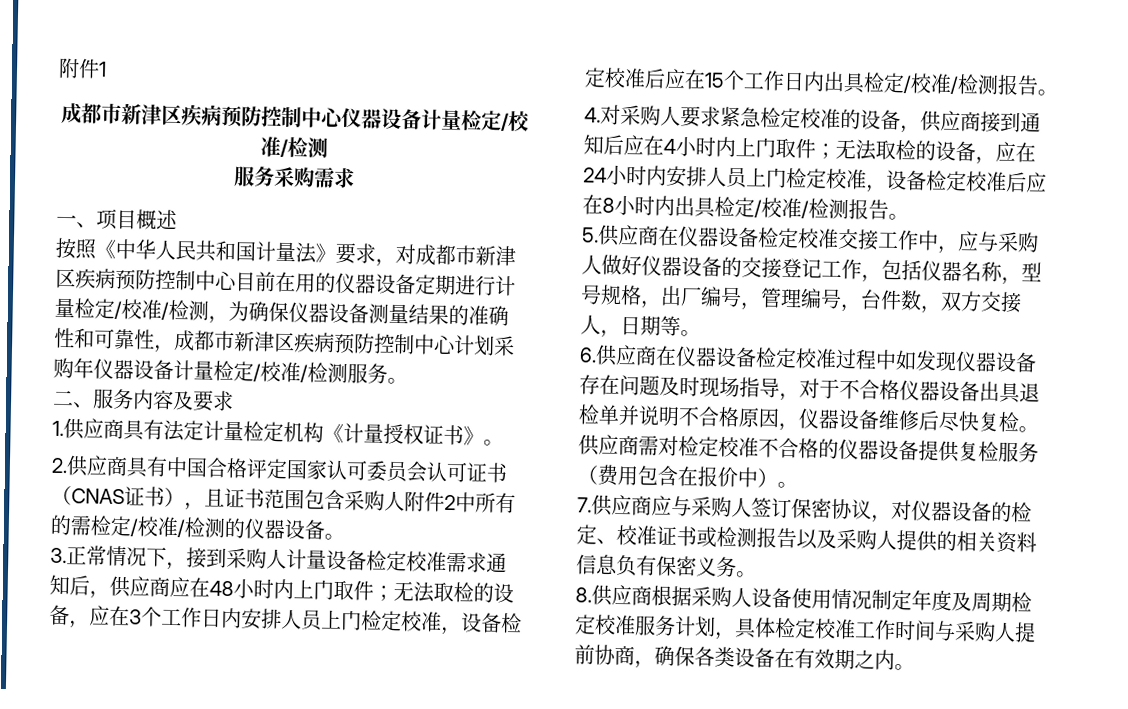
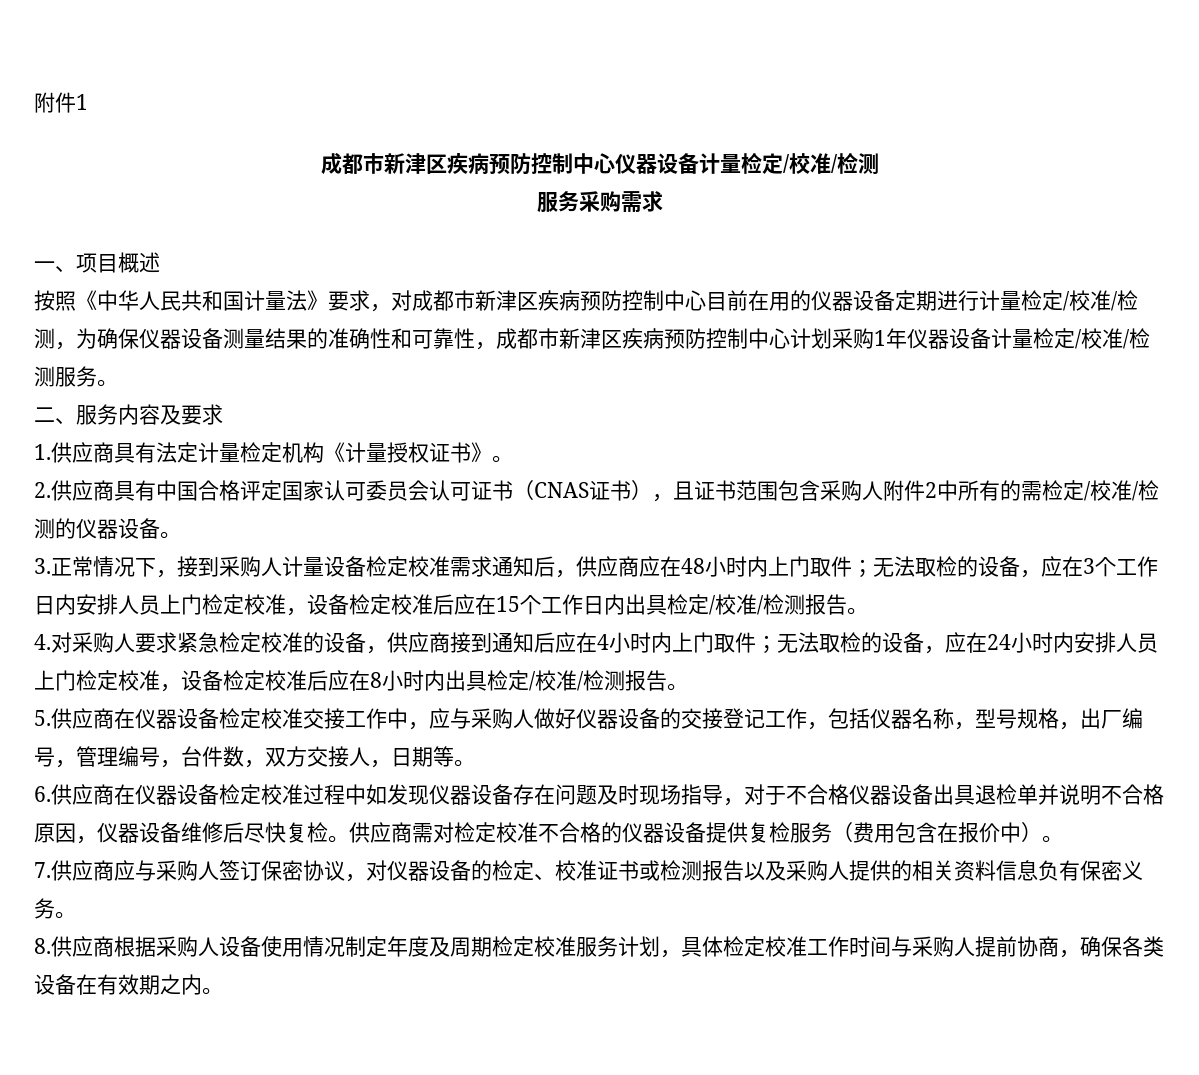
(74, 368) none -> [874,330,886,346] 1

